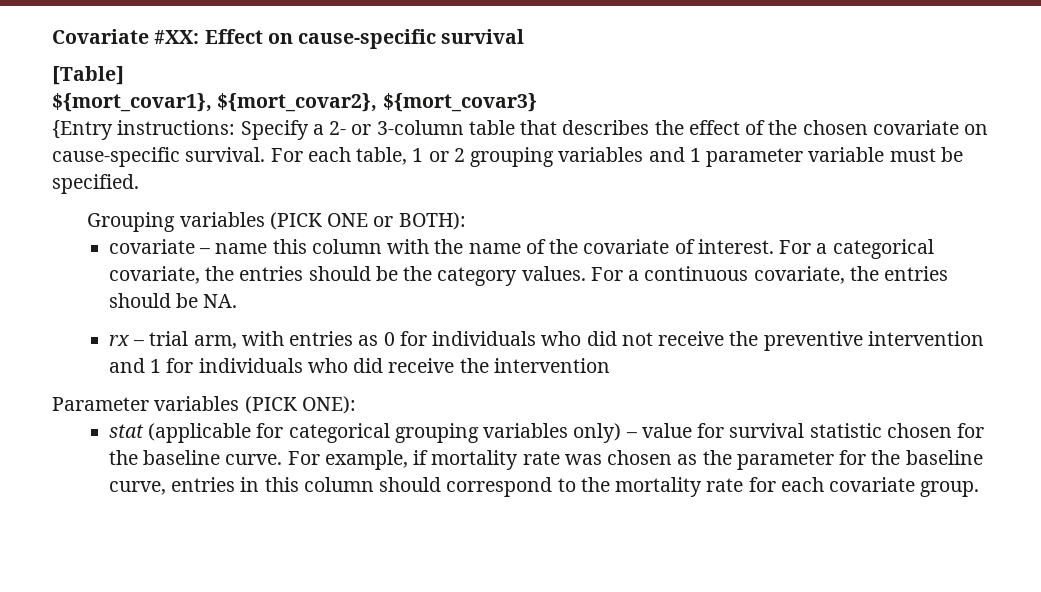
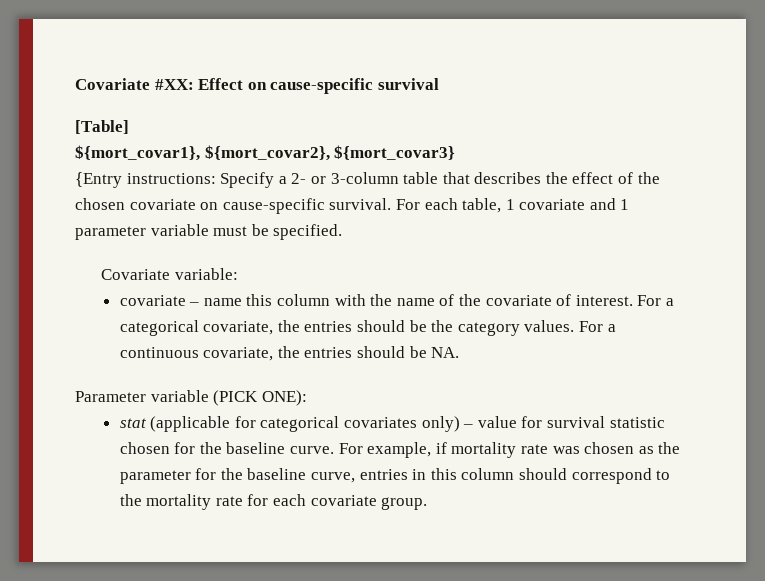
[428,147,644,167] or 2 grouping variables -> [519,199,586,210] covariate
[87,212,466,232] Grouping variables (PICK ONE or BOTH): -> [100,268,238,280] Covariate variable:
[108,331,985,351] [108,358,610,373] // rx – trial arm, with entries as 0 for individuals who did not receive the preventive intervention and 1 for individuals who did receive the intervention -> (460, 352) none
[154,396,240,411] variables -> [150,390,209,402] variable
[394,423,569,443] grouping variables -> [344,417,418,428] covariates

